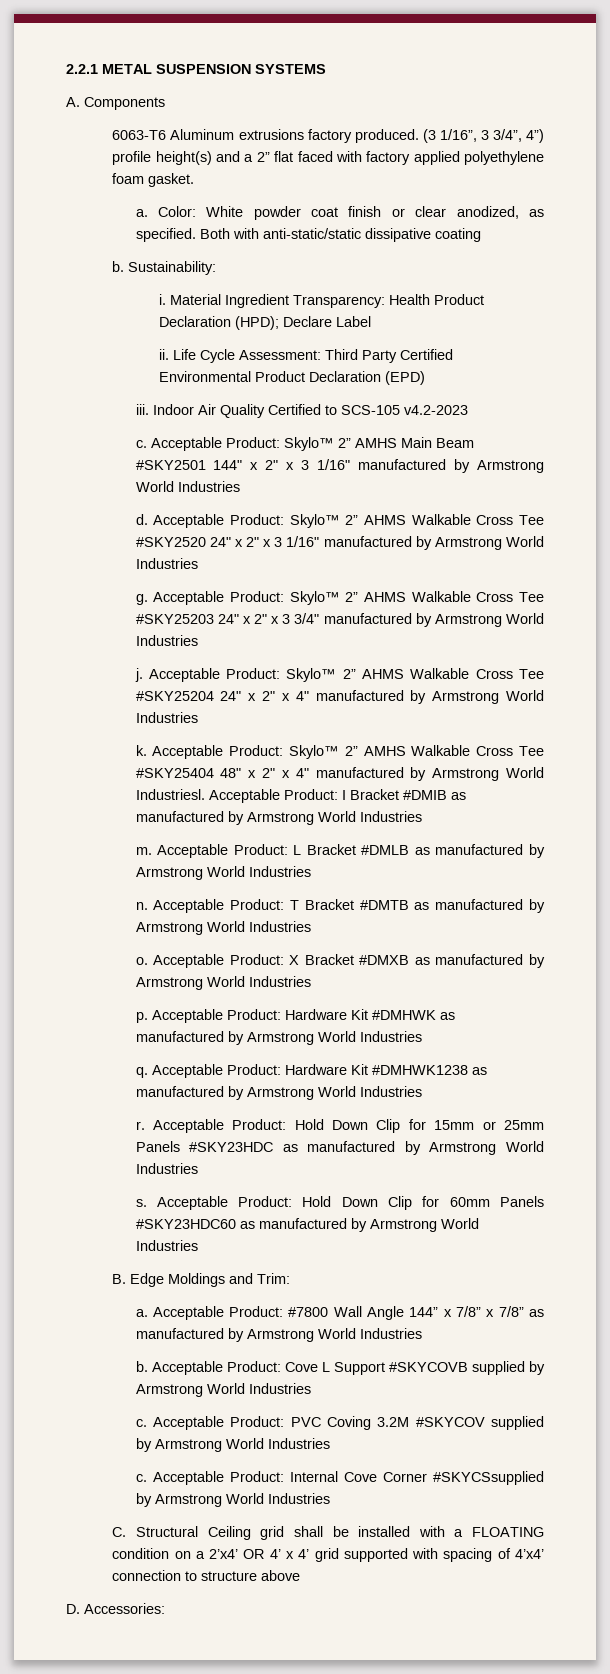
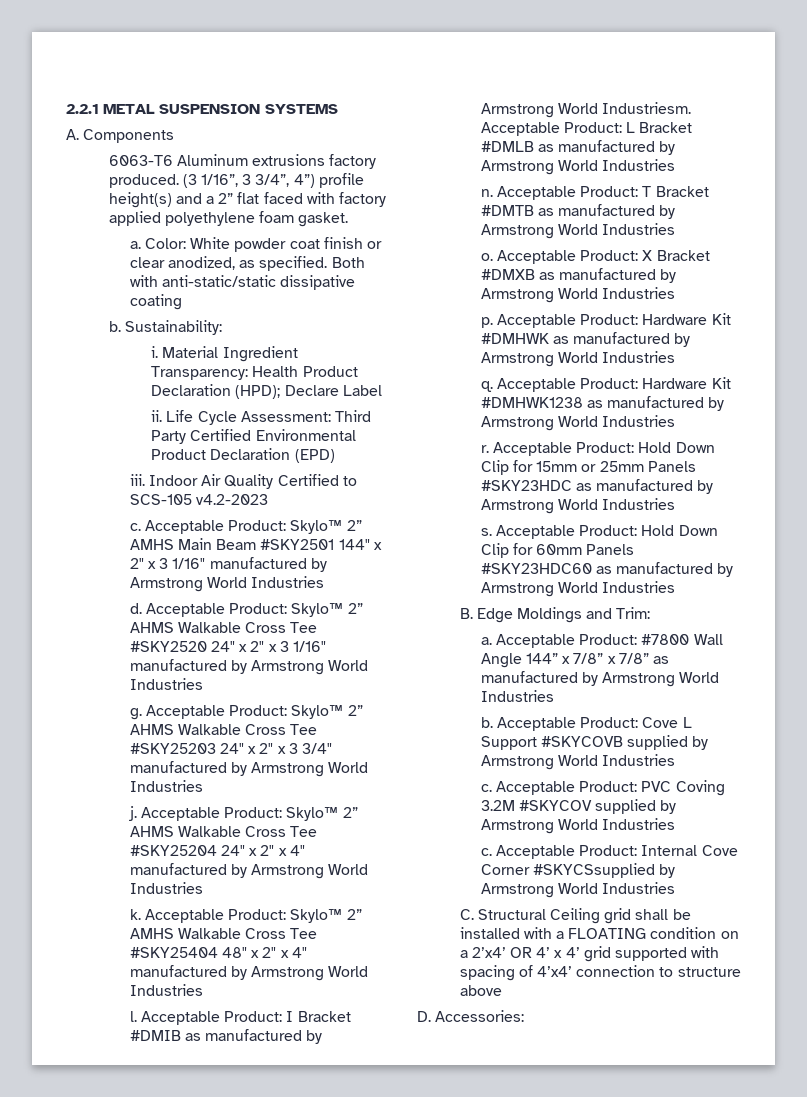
[135,789,205,800] Industriesl. -> [129,984,203,996] [129,1011,137,1022] Industries // l.
[359,811,422,822] [135,847,152,855] Industries // m. -> [602,102,692,114] Industriesm.

